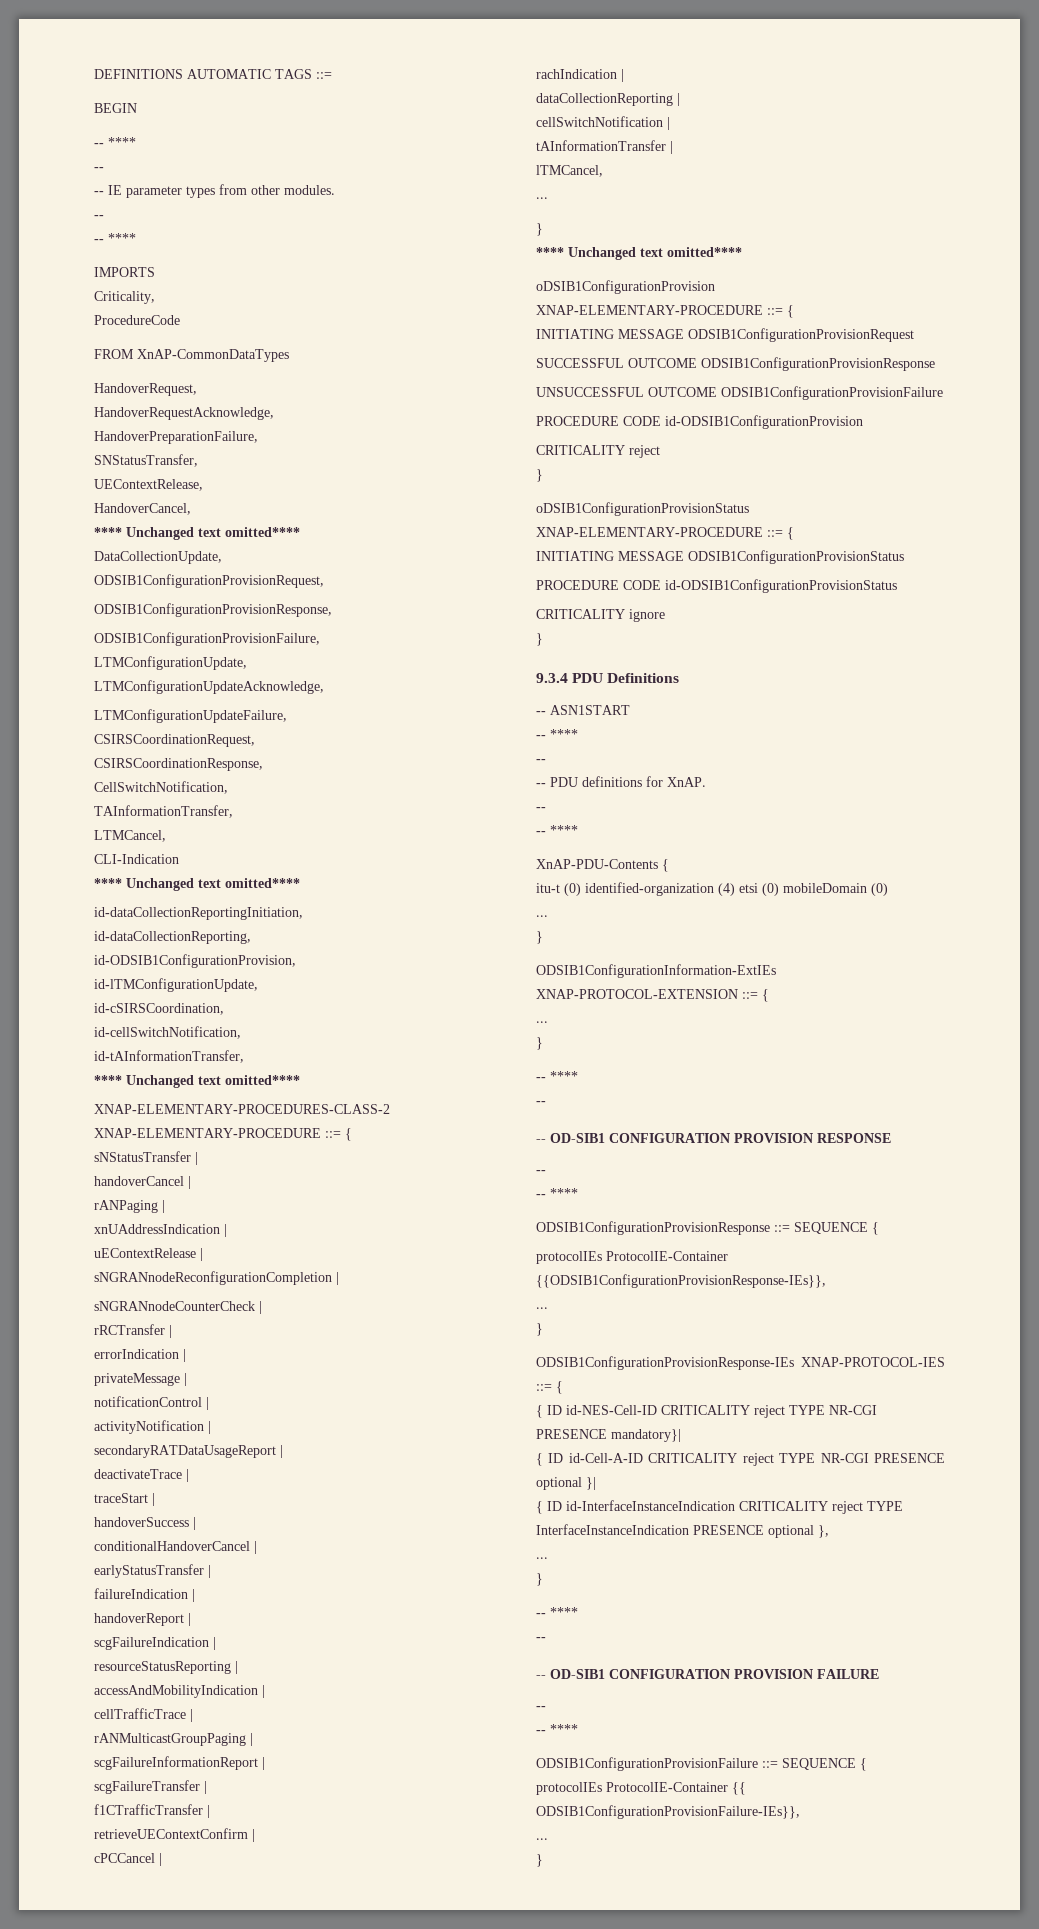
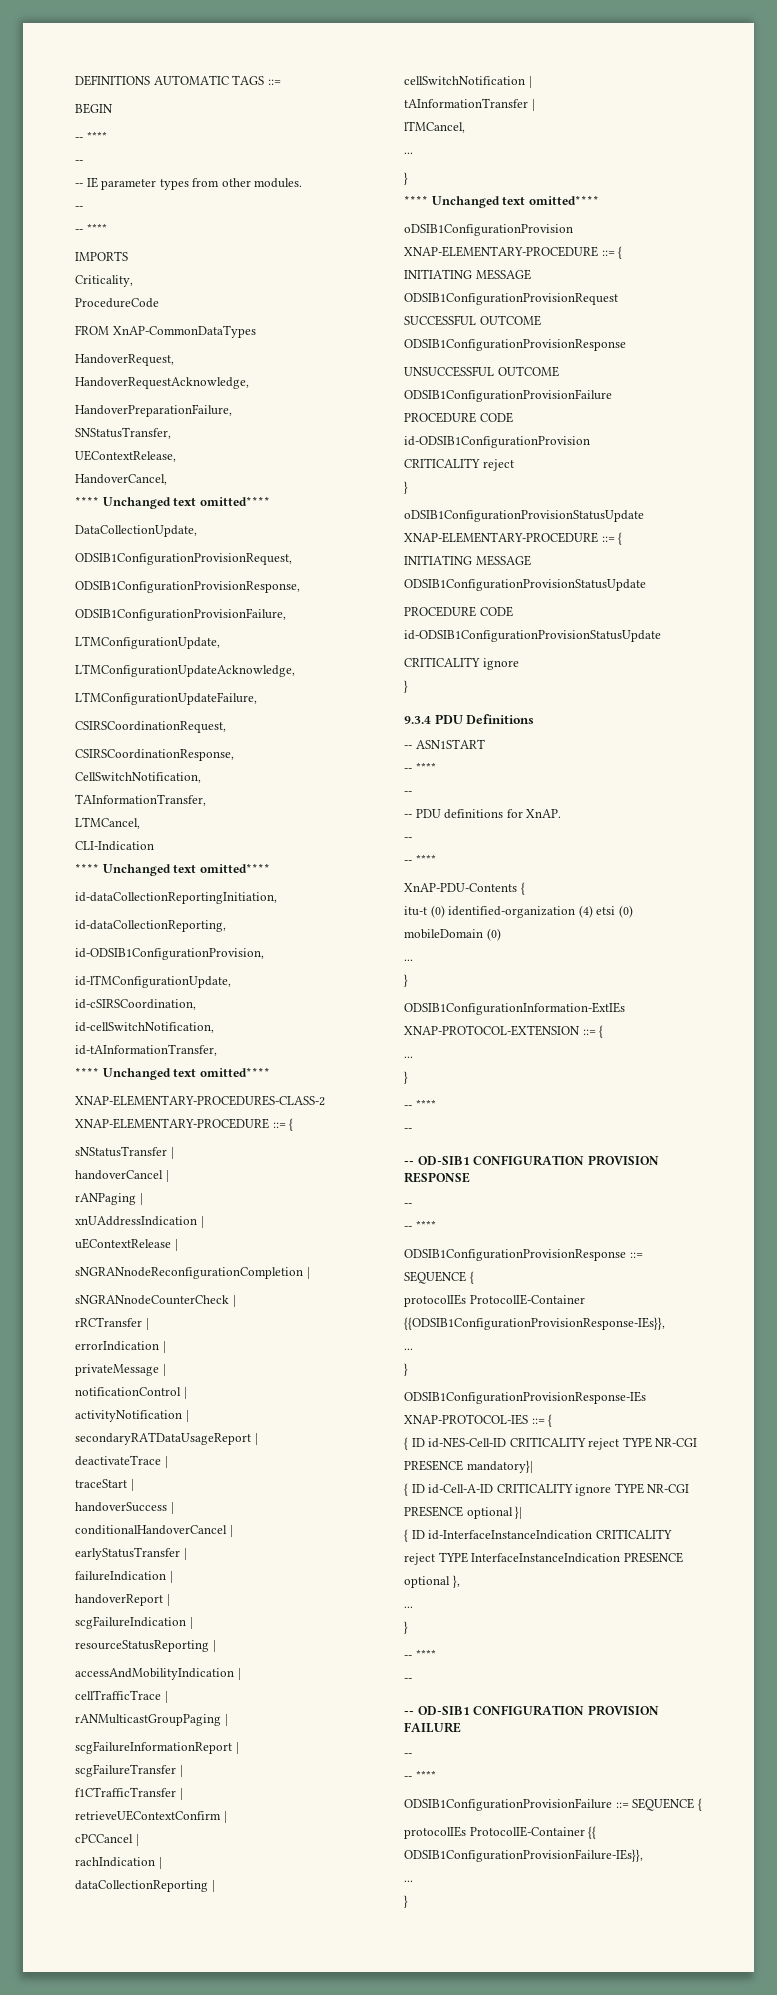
[536,502,749,516] [536,527,794,540] [536,550,904,564] [536,579,897,593] oDSIB1ConfigurationProvisionStatus XNAP-ELEMENTARY-PROCEDURE ::= { // INITIATING MESSAGE ODSIB1ConfigurationProvisionStatus // PROCEDURE CODE id-ODSIB1ConfigurationProvisionStatus -> [404,510,644,522] [404,532,623,545] [404,555,531,566] [404,579,646,591] [404,606,513,617] [404,630,661,642] oDSIB1ConfigurationProvisionStatusUpdate XNAP-ELEMENTARY-PROCEDURE ::= { // INITIATING MESSAGE ODSIB1ConfigurationProvisionStatusUpdate // PROCEDURE CODE id-ODSIB1ConfigurationProvisionStatusUpdate
[742,1453,774,1466] reject -> [575,1484,612,1496] ignore

